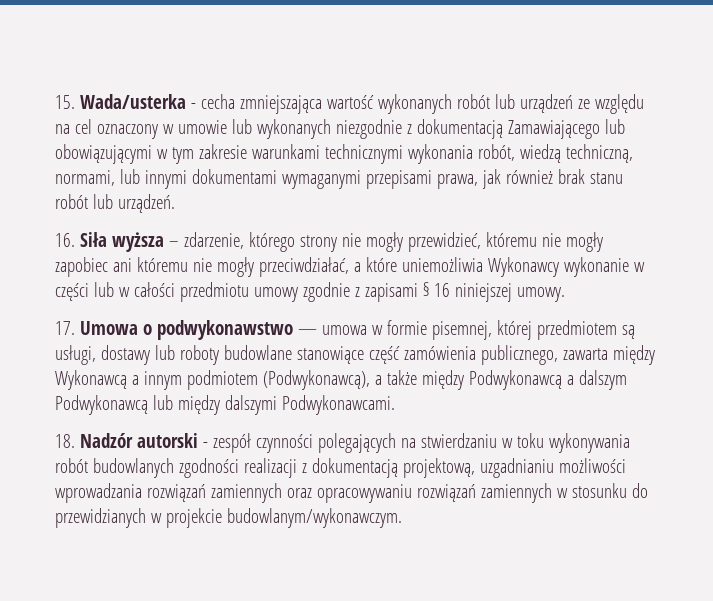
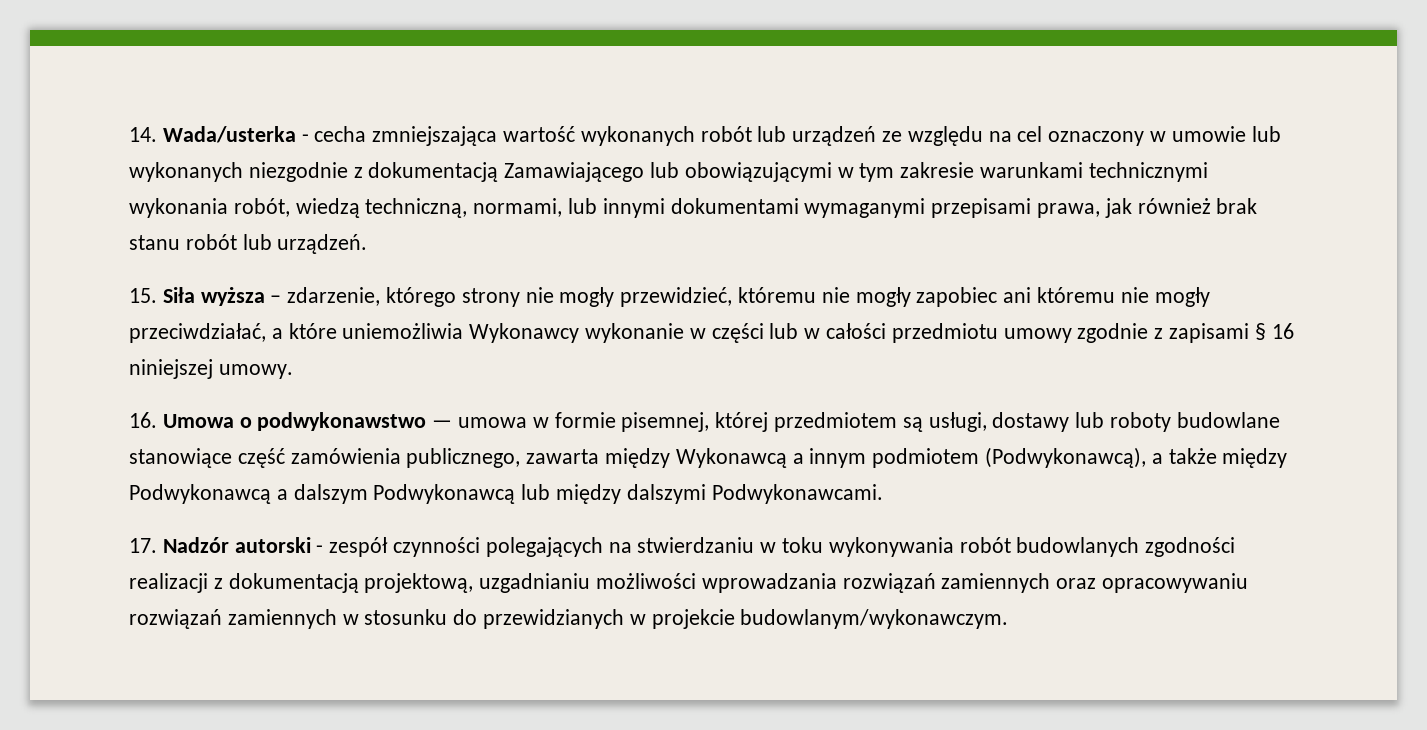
[55,95,75,109] 15. -> [129,127,157,142] 14.
[55,233,75,247] 16. -> [129,288,157,303] 15.
[55,321,75,335] 17. -> [129,412,157,428] 16.
[55,434,75,448] 18. -> [129,538,157,553] 17.

